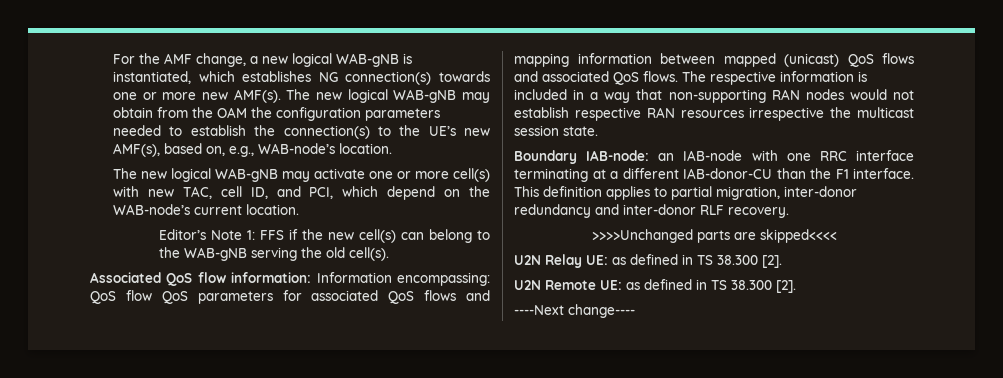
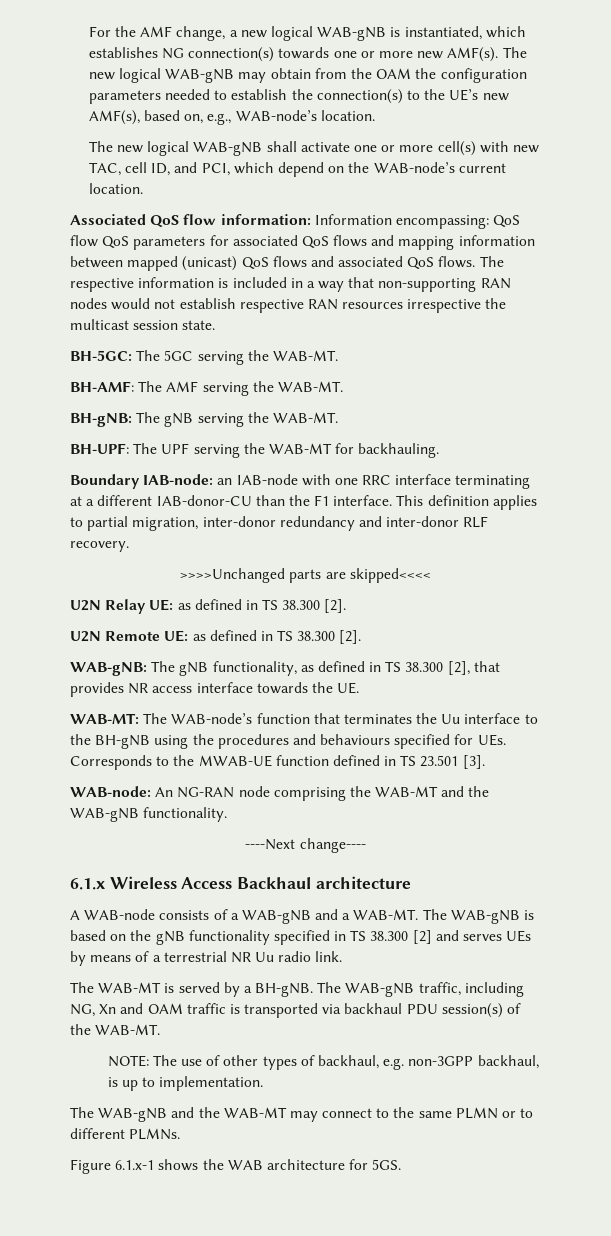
[281,171,310,182] may -> [266,141,297,152] shall
[158,229,491,243] [158,247,389,261] // Editor’s Note 1: FFS if the new cell(s) can belong to the WAB-gNB serving the old cell(s). -> (143, 188) none
(598, 131) none -> [70,350,338,365] [70,381,343,396] [70,412,338,427] [70,443,440,458] // BH-5GC: The 5GC serving the WAB-MT. // BH-AMF: The AMF serving the WAB-MT. // BH-gNB: The gNB serving the WAB-MT. // BH-UPF: The UPF serving the WAB-MT for backhauling.
[514,304,635,318] ----Next change---- -> [70,661,500,676] [70,682,360,697] [70,713,538,724] [70,734,506,749] [70,755,485,770] [70,786,490,801] [70,807,228,822] [245,838,366,853] [70,876,411,890] [70,909,535,924] [70,930,532,945] [70,951,343,966] [70,982,524,997] [70,1003,522,1018] [70,1024,161,1035] [107,1055,539,1070] [107,1076,264,1091] [70,1107,534,1122] [70,1128,181,1140] [70,1159,402,1174] WAB-gNB: The gNB functionality, as defined in TS 38.300 [2], that provides NR access interface towards the UE. // WAB-MT: The WAB-node’s function that terminates the Uu interface to the BH-gNB using the procedures and behaviours specified for UEs. Corresponds to the MWAB-UE function defined in TS 23.501 [3]. // WAB-node: An NG-RAN node comprising the WAB-MT and the WAB-gNB functionality. // ----Next change---- // 6.1.x Wireless Access Backhaul architecture // A WAB-node consists of a WAB-gNB and a WAB-MT. The WAB-gNB is based on the gNB functionality specified in TS 38.300 [2] and serves UEs by means of a terrestrial NR Uu radio link. // The WAB-MT is served by a BH-gNB. The WAB-gNB traffic, including NG, Xn and OAM traffic is transported via backhaul PDU session(s) of the WAB-MT. // NOTE: The use of other types of backhaul, e.g. non-3GPP backhaul, is up to implementation. // The WAB-gNB and the WAB-MT may connect to the same PLMN or to different PLMNs. // Figure 6.1.x-1 shows the WAB architecture for 5GS.

